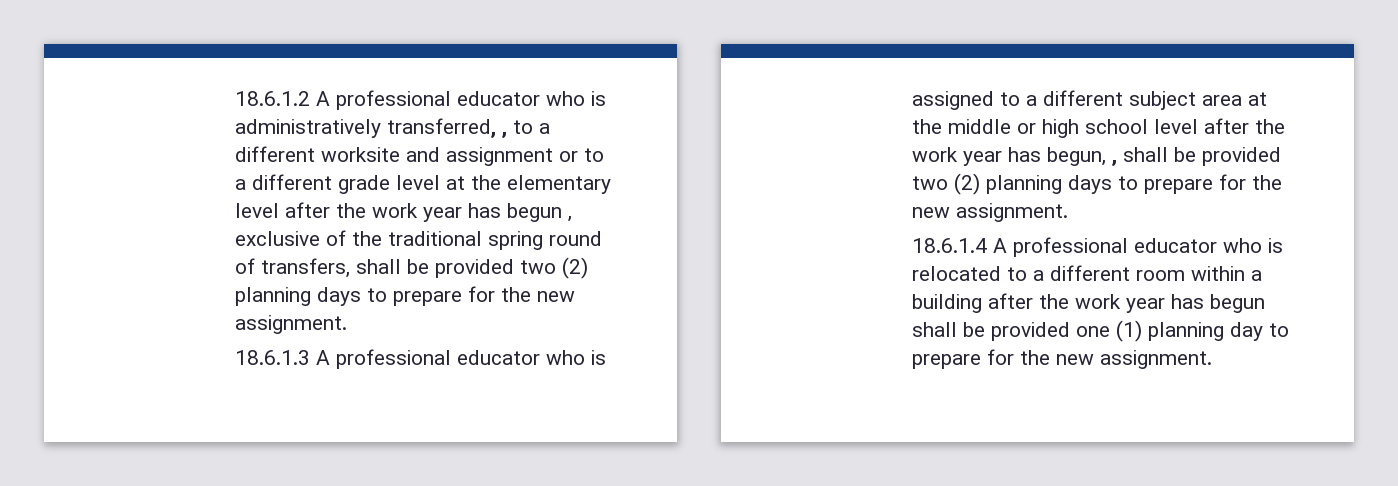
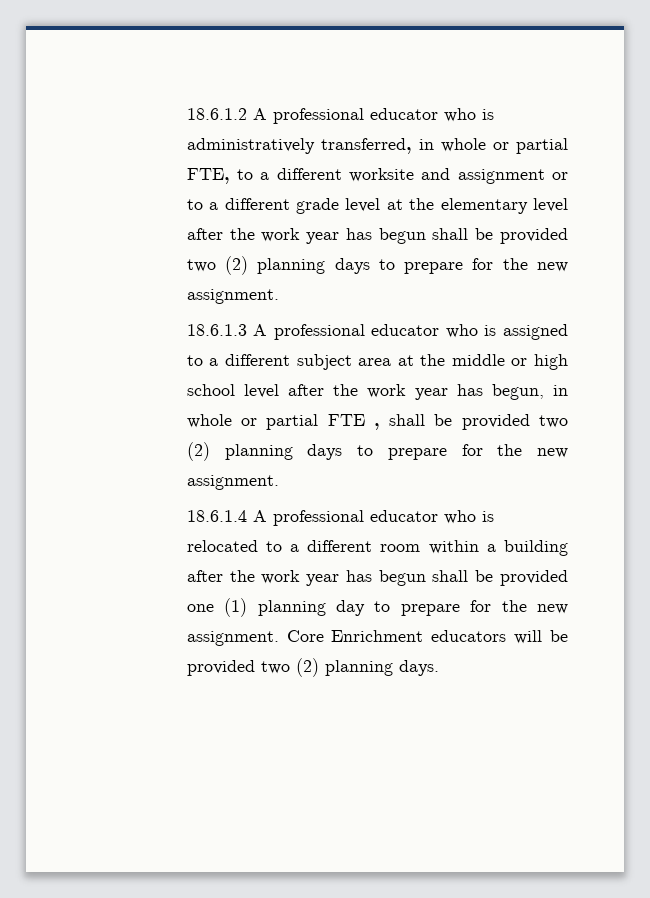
[501,132,508,138] , -> [418,138,569,154] [186,168,230,184] in whole or partial FTE,
[567,216,573,222] [235,230,603,250] [235,258,351,278] , exclusive of the traditional spring round of transfers, -> (426, 236) none
(1107, 156) none -> [553,385,569,396] [186,414,365,430] in whole or partial FTE
(1213, 359) none -> [286,630,569,644] [186,658,439,677] Core Enrichment educators will be provided two (2) planning days.

